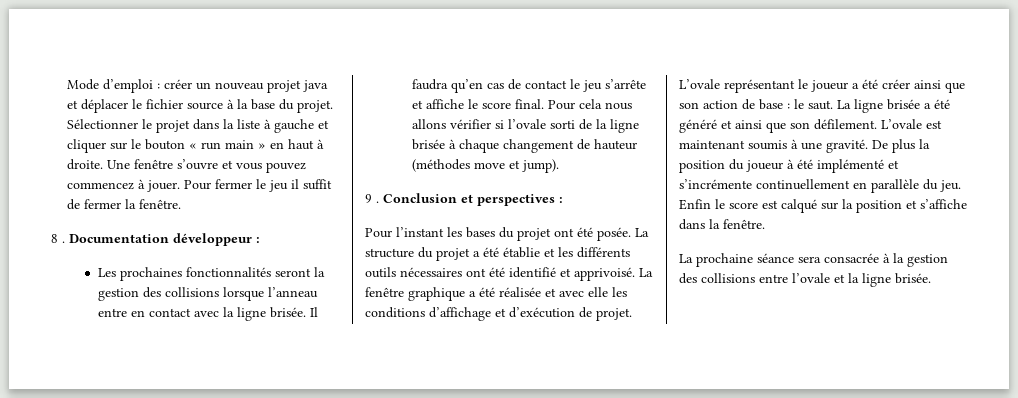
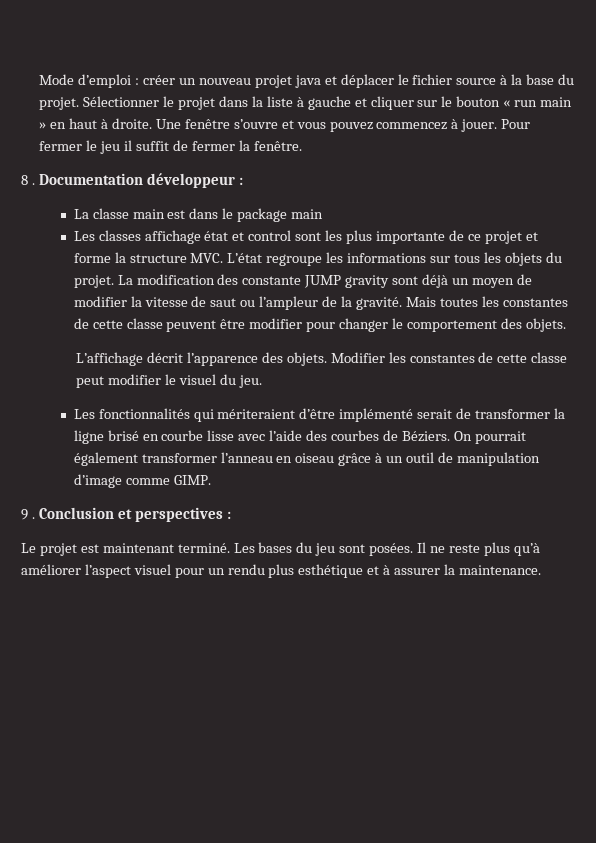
[97,267,325,281] [97,287,318,301] [97,307,318,321] [411,79,646,93] [411,99,632,110] [411,119,639,133] [411,139,637,153] [411,159,559,173] Les prochaines fonctionnalités seront la gestion des collisions lorsque l’anneau entre en contact avec la ligne brisée. Il faudra qu’en cas de contact le jeu s’arrête et affiche le score final. Pour cela nous allons vérifier si l’ovale sorti de la ligne brisée à chaque changement de hauteur (méthodes move et jump). -> [73,208,324,222] [73,230,538,244] [73,252,562,266] [73,274,532,288] [73,296,568,310] [73,318,566,332] [76,352,568,366] [76,374,262,388] [73,408,565,422] [73,430,526,444] [73,452,540,466] [73,474,211,488] La classe main est dans le package main // Les classes affichage état et control sont les plus importante de ce projet et forme la structure MVC. L’état regroupe les informations sur tous les objets du projet. La modification des constante JUMP gravity sont déjà un moyen de modifier la vitesse de saut ou l’ampleur de la gravité. Mais toutes les constantes de cette classe peuvent être modifier pour changer le comportement des objets. // L’affichage décrit l’apparence des objets. Modifier les constantes de cette classe peut modifier le visuel du jeu. // Les fonctionnalités qui mériteraient d’être implémenté serait de transformer la ligne brisé en courbe lisse avec l’aide des courbes de Béziers. On pourrait également transformer l’anneau en oiseau grâce à un outil de manipulation d’image comme GIMP.
[365,227,649,241] [365,247,630,261] [365,267,653,281] [365,287,627,301] [365,307,632,321] [679,79,965,93] [679,99,950,113] [679,119,942,133] [679,139,930,153] [679,159,899,173] [679,179,961,193] [679,199,967,213] [679,219,765,230] [679,253,948,267] [679,273,931,287] Pour l’instant les bases du projet ont été posée. La structure du projet a été établie et les différents outils nécessaires ont été identifié et apprivoisé. La fenêtre graphique a été réalisée et avec elle les conditions d’affichage et d’exécution de projet. L’ovale représentant le joueur a été créer ainsi que son action de base : le saut. La ligne brisée a été généré et ainsi que son défilement. L’ovale est maintenant soumis à une gravité. De plus la position du joueur à été implémenté et s’incrémente continuellement en parallèle du jeu. Enfin le score est calqué sur la position et s’affiche dans la fenêtre. // La prochaine séance sera consacrée à la gestion des collisions entre l’ovale et la ligne brisée. -> [21,542,540,556] [21,564,541,578] Le projet est maintenant terminé. Les bases du jeu sont posées. Il ne reste plus qu’à améliorer l’aspect visuel pour un rendu plus esthétique et à assurer la maintenance.

